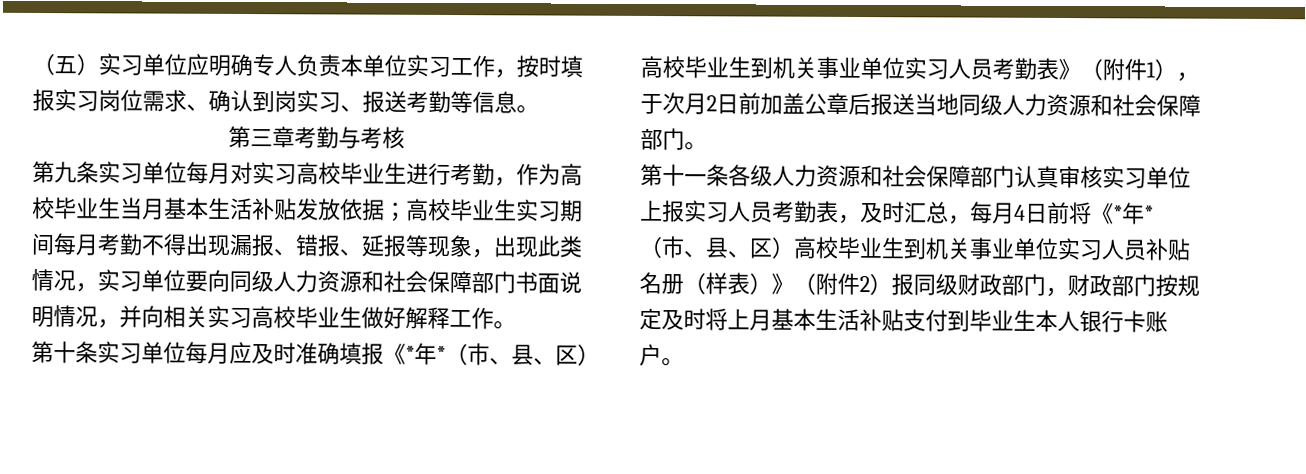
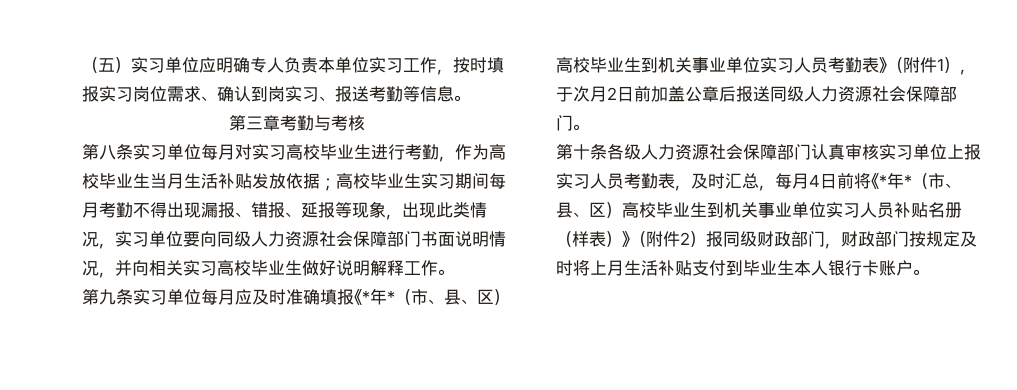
[54,161,77,184] 九 -> [99,144,116,160] 八
[164,197,209,220] 基本 -> (184, 181) none
[361,270,384,293] 和 -> (319, 239) none
(406, 317) none -> [336,260,370,276] 说明
[53,341,76,364] 十 -> [99,289,116,305] 九
[914,93,1113,117] 当地同级人力资源和 -> [770,86,872,102] 同级人力资源
[684,174,707,184] 一 -> (590, 152) none
[860,165,883,188] 和 -> (709, 152) none
[771,308,816,331] 基本 -> (624, 268) none

